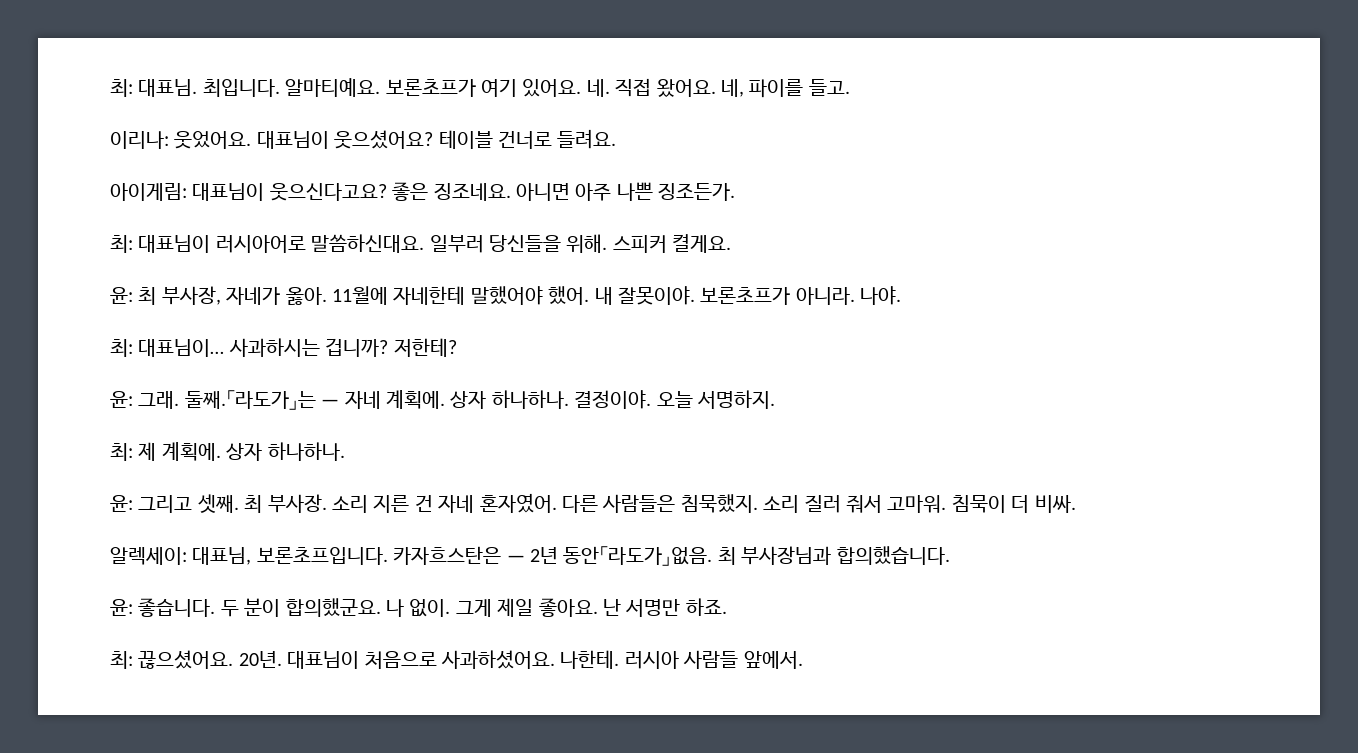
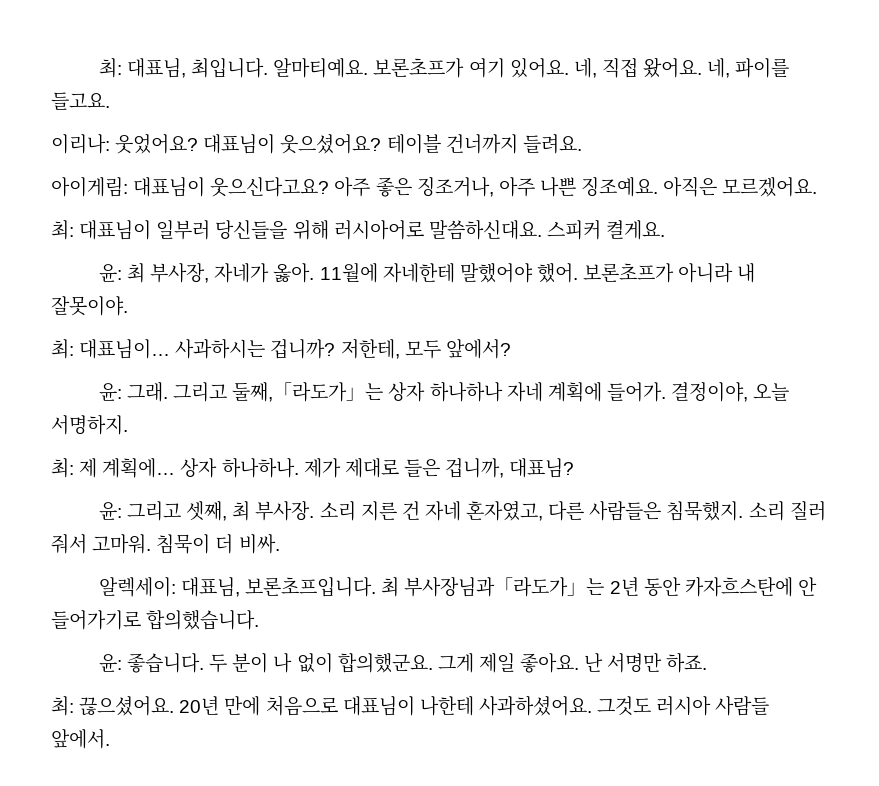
[110,79,198,97] 최: 대표님. -> [98,58,187,78] 최: 대표님,
[586,79,610,97] 네. -> [573,58,597,78] 네,
[808,79,850,96] 들고. -> [51,92,110,110] 들고요.
[174,131,252,149] 웃었어요. -> [115,134,199,154] 웃었어요?
[498,131,552,149] 건너로 -> [445,134,518,154] 건너까지
[392,182,736,201] [110,234,608,253] 좋은 징조네요. 아니면 아주 나쁜 징조든가. // 최: 대표님이 러시아어로 말씀하신대요. 일부러 당신들을 위해. -> [334,177,818,197] [51,220,542,240] 아주 좋은 징조거나, 아주 나쁜 징조예요. 아직은 모르겠어요. // 최: 대표님이 일부러 당신들을 위해 러시아어로 말씀하신대요.
(590, 295) none -> [583,263,734,283] 보론초프가 아니라
[700,286,902,305] 보론초프가 아니라. 나야. -> (128, 306) none
[393,338,457,357] 저한테? -> [340,339,511,359] 저한테, 모두 앞에서?
[184,390,652,410] 둘째.「라도가」는 — 자네 계획에. 상자 하나하나. 결정이야. -> [173,382,749,402] 그리고 둘째,「라도가」는 상자 하나하나 자네 계획에 들어가. 결정이야,
[161,442,345,461] 계획에. 상자 하나하나. -> [102,458,575,478] 계획에… 상자 하나하나. 제가 제대로 들은 겁니까, 대표님?
[197,494,239,513] 셋째. -> [186,501,228,521] 셋째,
[479,493,557,513] 혼자였어. -> [466,501,544,521] 혼자였고,
[393,546,832,566] 카자흐스탄은 — 2년 동안「라도가」없음. 최 부사장님과 -> [381,577,817,597] [51,610,141,630] 최 부사장님과「라도가」는 2년 동안 카자흐스탄에 안 들어가기로
[285,598,451,617] 합의했군요. 나 없이. -> [273,653,433,673] 나 없이 합의했군요.
[238,650,620,669] 20년. 대표님이 처음으로 사과하셨어요. 나한테. -> [179,695,652,716] 20년 만에 처음으로 대표님이 나한테 사과하셨어요. 그것도

